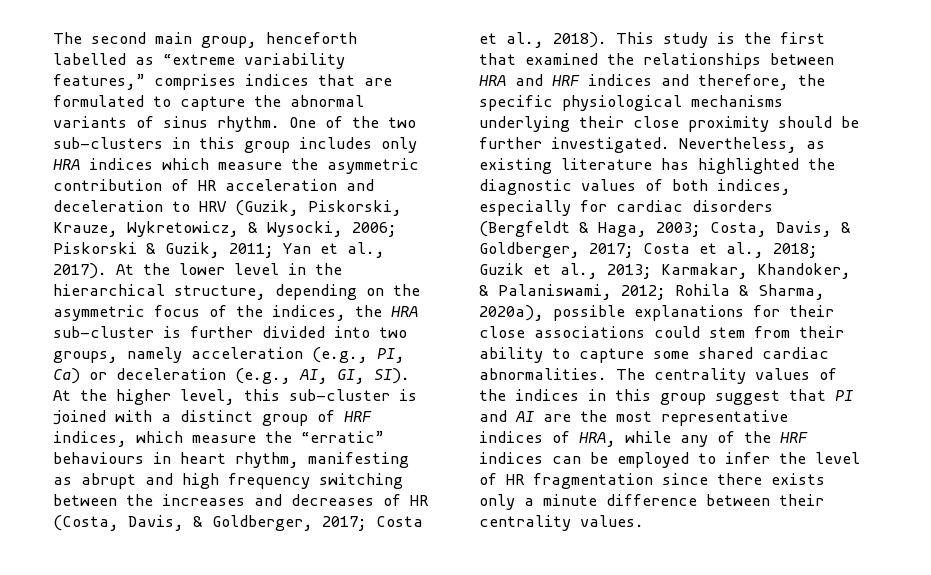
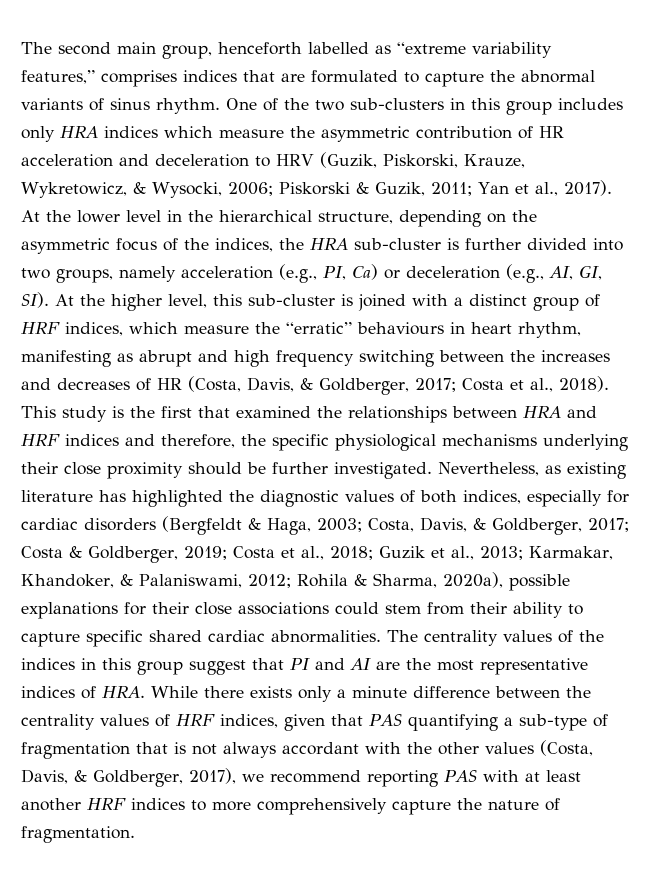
(690, 248) none -> [69,546,275,563] & Goldberger, 2019; Costa
[653,351,689,359] some -> [86,630,143,647] specific
[579,431,808,447] [479,452,860,468] [479,473,708,489] HRA, while any of the HRF indices can be employed to infer the level of HR fragmentation since -> [102,686,198,699] HRA. While
[779,494,824,506] [479,515,644,531] their centrality values. -> [566,686,591,698] [21,714,608,731] [21,740,593,759] [21,768,581,787] [21,798,560,815] [21,826,135,843] the centrality values of HRF indices, given that PAS quantifying a sub-type of fragmentation that is not always accordant with the other values (Costa, Davis, & Goldberger, 2017), we recommend reporting PAS with at least another HRF indices to more comprehensively capture the nature of fragmentation.

